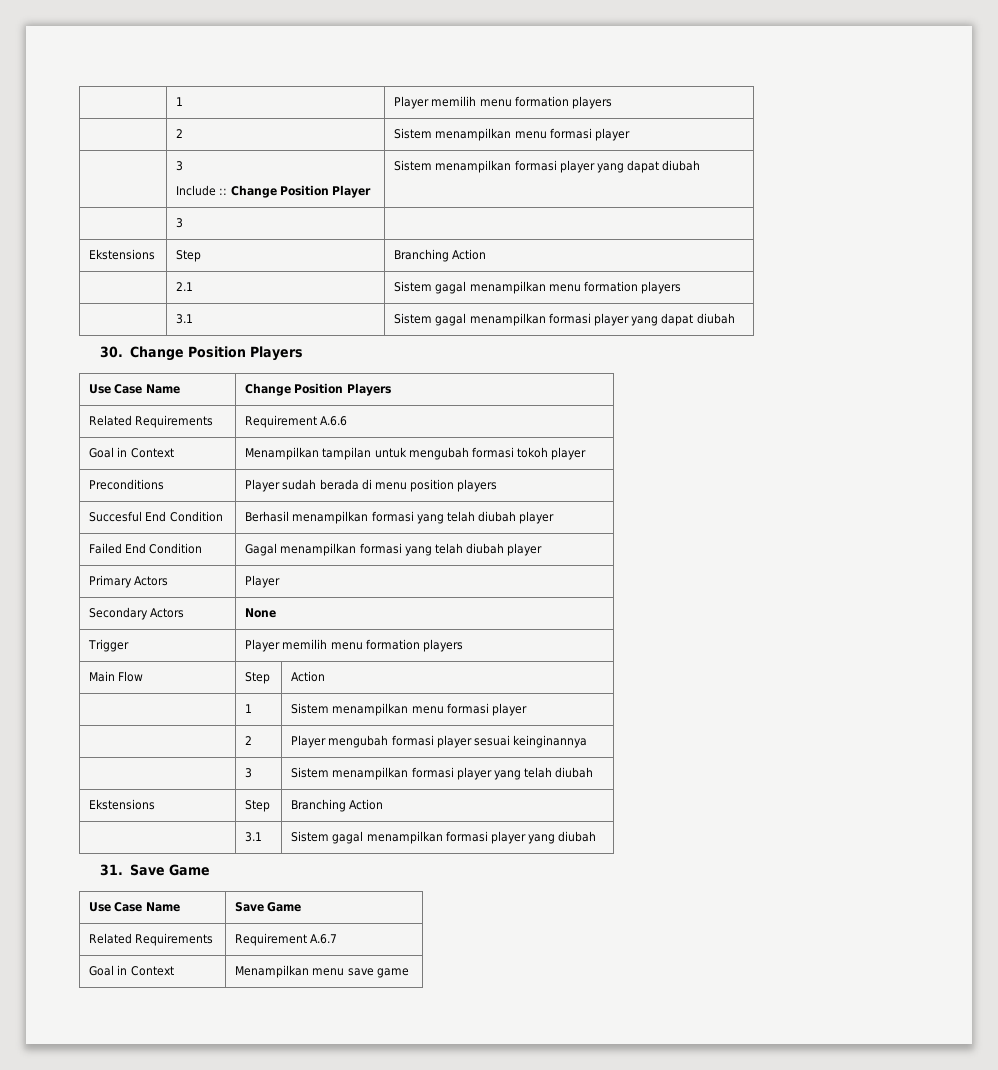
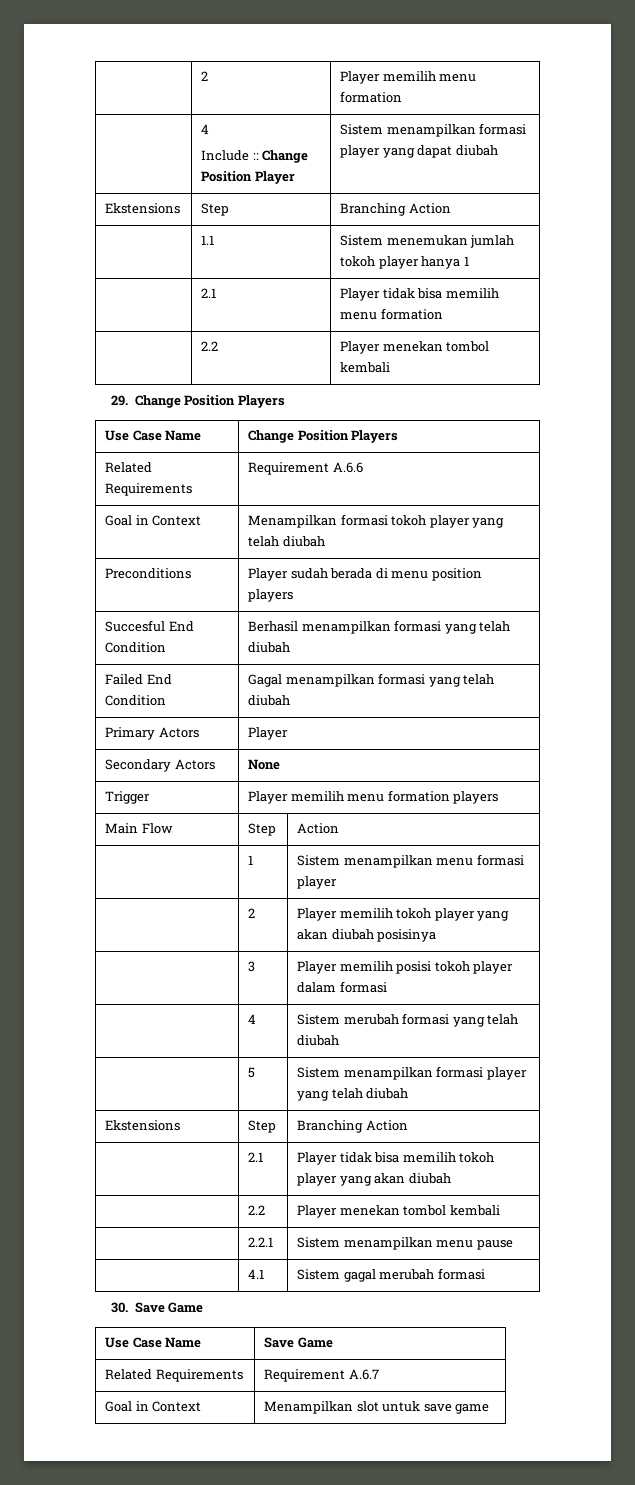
[176,97,184,106] [394,96,612,109] [176,129,184,138] [394,128,630,141] [176,161,184,171] | 1 | Player memilih menu formation players // | 2 | Sistem menampilkan menu formasi player // | 3 -> [201,71,209,81] [340,71,477,84] [340,91,403,103] [201,124,210,134] | 2 | Player memilih menu formation // | 4
[176,218,184,228] [89,249,156,260] [176,250,202,262] [394,249,487,262] [176,282,194,291] [394,281,682,294] [176,314,194,324] [394,313,735,326] [99,346,123,358] // | 3 | // Ekstensions | Step | Branching Action // | 2.1 | Sistem gagal menampilkan menu formation players // | 3.1 | Sistem gagal menampilkan formasi player yang dapat diubah // 30. -> [105,203,181,214] [201,203,230,216] [340,203,451,216] [201,235,215,245] [340,235,515,248] [340,256,469,269] [201,288,217,298] [340,288,499,301] [340,308,443,320] [201,341,219,351] [340,341,490,354] [340,362,391,373] [111,395,129,406] // Ekstensions | Step | Branching Action // | 1.1 | Sistem menemukan jumlah tokoh player hanya 1 // | 2.1 | Player tidak bisa memilih menu formation // | 2.2 | Player menekan tombol kembali // 29.
[322,447,469,460] tampilan untuk mengubah -> (338, 521) none
(587, 453) none -> [472,518,505,528] [248,536,325,547] yang telah diubah
[519,511,555,524] player -> (291, 647) none
[507,543,543,556] player -> (291, 700) none
[328,735,588,748] [245,768,253,778] mengubah formasi player sesuai keinginannya // | 3 -> [339,908,510,921] [297,929,437,942] [248,961,256,972] [297,961,514,974] [297,981,387,993] [248,1014,257,1024] [297,1013,519,1027] [297,1035,340,1046] [248,1067,256,1078] memilih tokoh player yang akan diubah posisinya // | 3 | Player memilih posisi tokoh player dalam formasi // | 4 | Sistem merubah formasi yang telah diubah // | 5
[245,832,263,842] [291,831,597,844] [99,864,123,876] 3.1 | Sistem gagal menampilkan formasi player yang diubah // 31. -> [248,1152,264,1162] [297,1152,495,1165] [297,1173,451,1186] [248,1205,266,1215] [297,1205,500,1218] [248,1237,274,1247] [297,1237,513,1250] [248,1269,265,1279] [297,1268,485,1282] [111,1302,129,1313] 2.1 | Player tidak bisa memilih tokoh player yang akan diubah // | 2.2 | Player menekan tombol kembali // | 2.2.1 | Sistem menampilkan menu pause // | 4.1 | Sistem gagal merubah formasi // 30.
[312,968,345,976] menu -> [356,1401,421,1412] slot untuk

